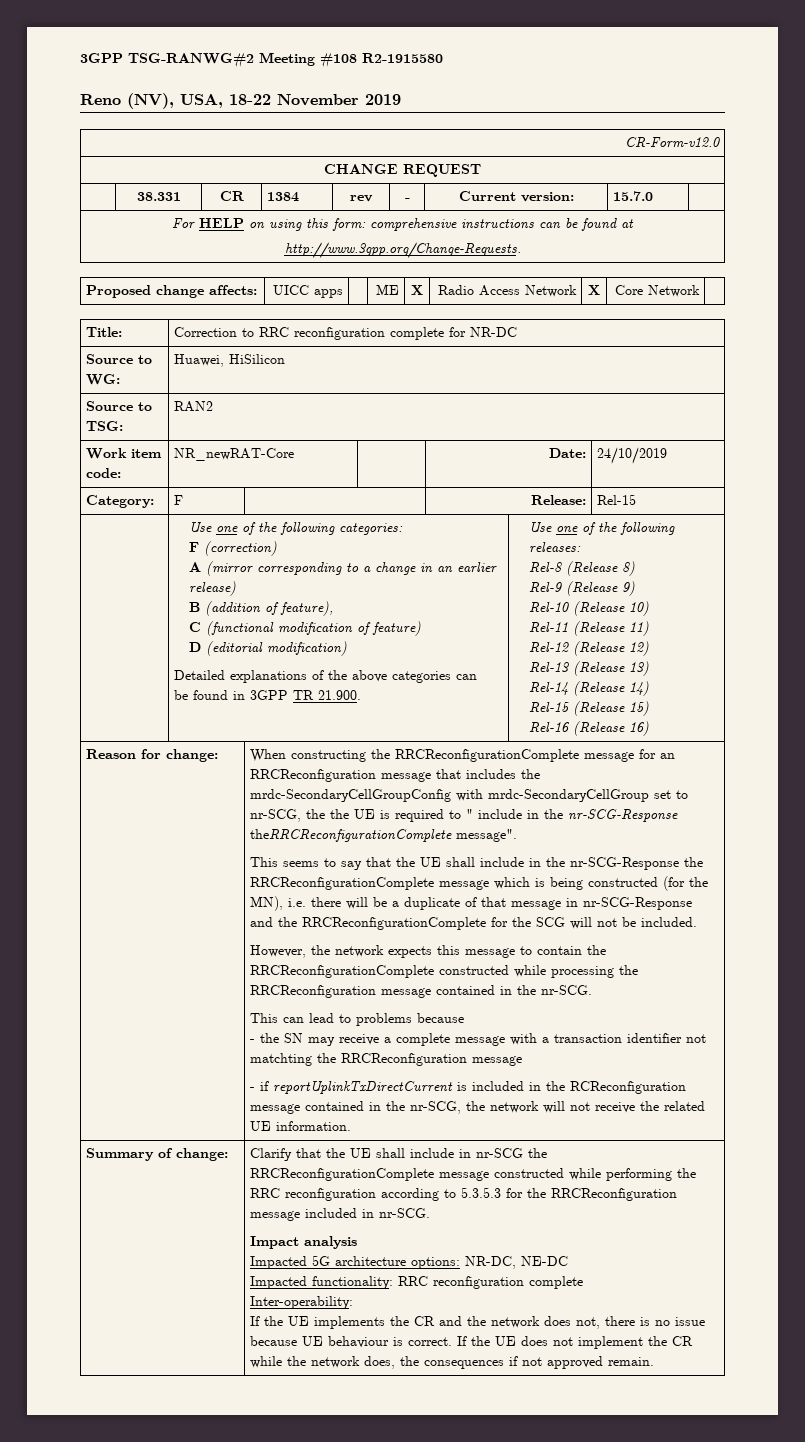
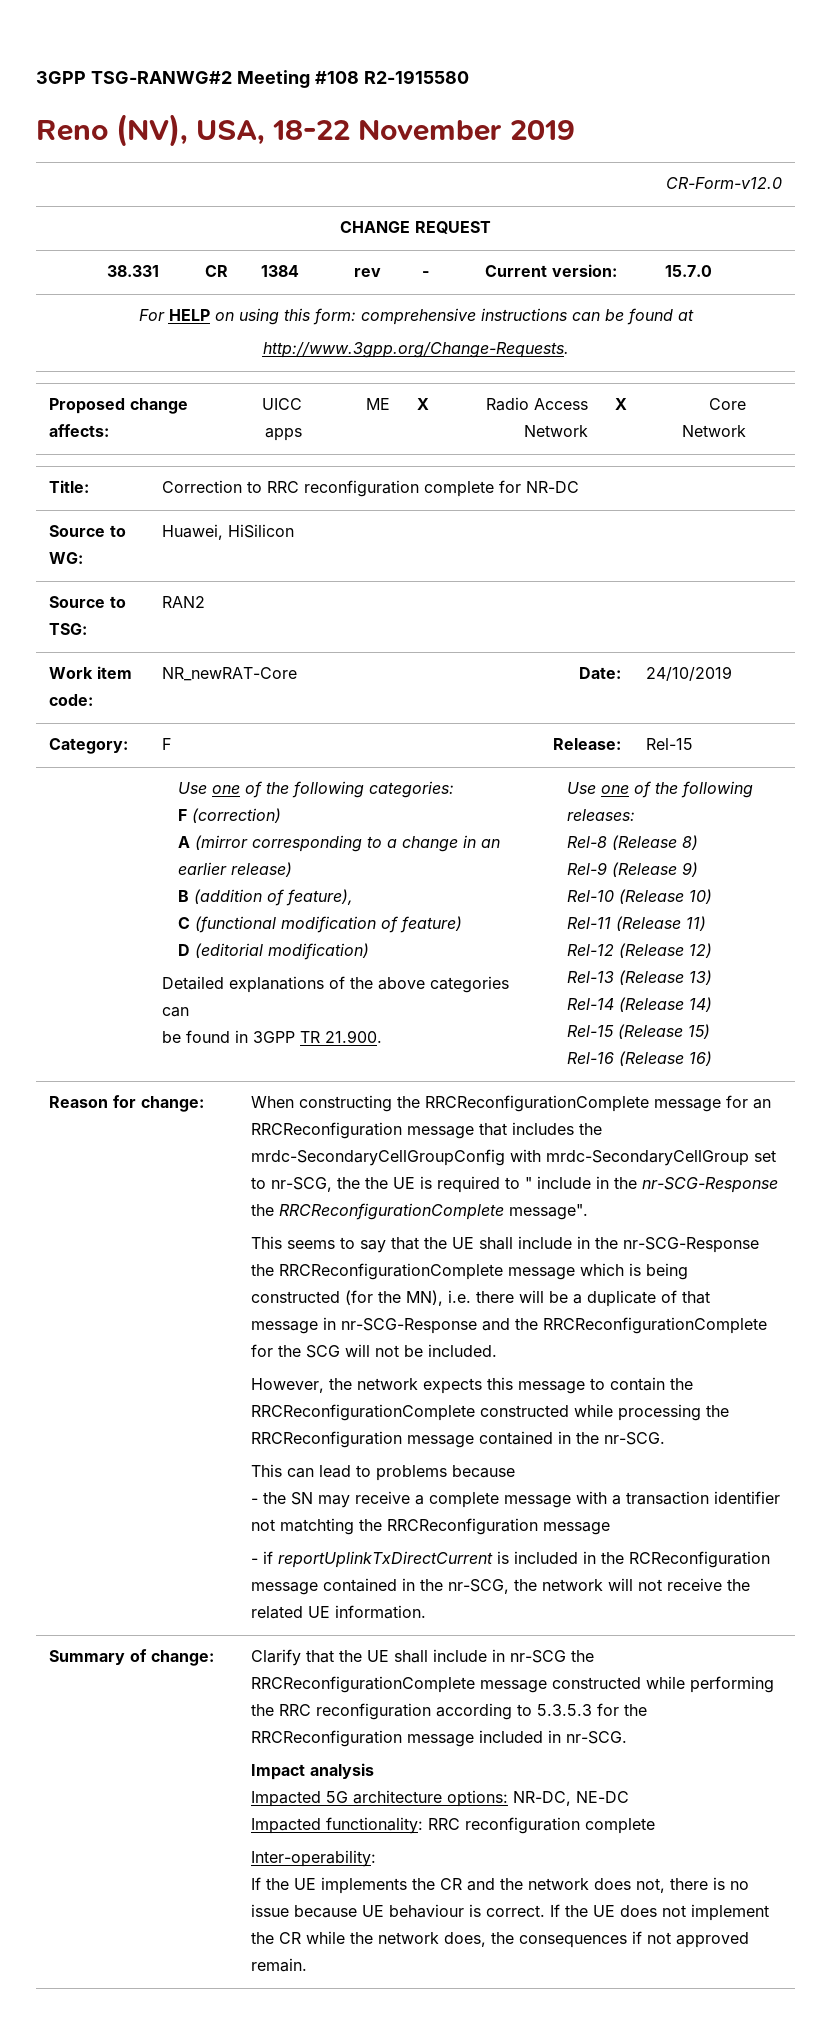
[250,829,453,842] theRRCReconfigurationComplete -> [251,1203,505,1220] the RRCReconfigurationComplete

